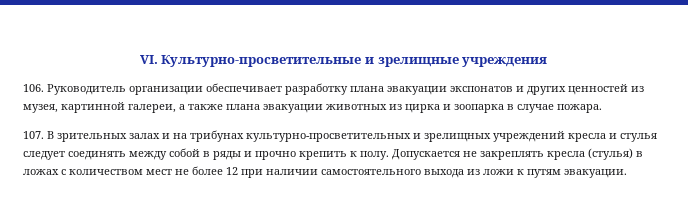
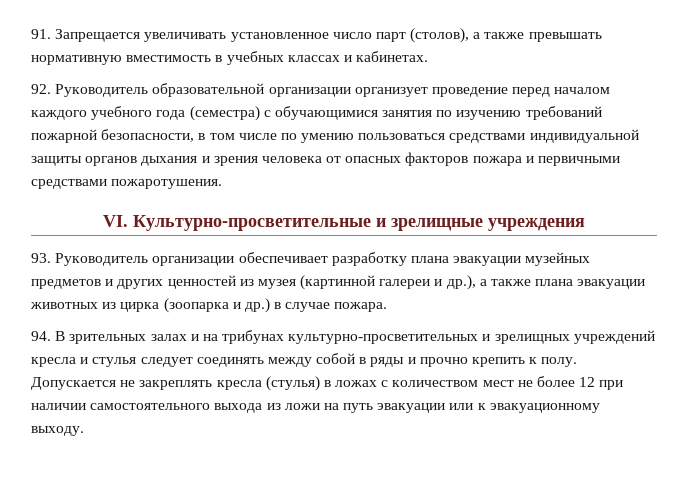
(139, 59) none -> [31,28,602,43] [31,51,429,65] [31,83,611,97] [31,106,602,121] [31,129,639,143] [31,152,621,166] [31,179,223,189] 91. Запрещается увеличивать установленное число парт (столов), а также превышать нормативную вместимость в учебных классах и кабинетах. // 92. Руководитель образовательной организации организует проведение перед началом каждого учебного года (семестра) с обучающимися занятия по изучению требований пожарной безопасности, в том числе по умению пользоваться средствами индивидуальной защиты органов дыхания и зрения человека от опасных факторов пожара и первичными средствами пожаротушения. //
[23,84,44,92] 106. -> [31,253,51,263] 93.
[450,86,513,92] экспонатов -> [525,252,591,266] [31,279,101,289] музейных предметов
[23,102,176,113] музея, картинной галереи, -> [257,275,476,290] музея (картинной галереи и др.),
[443,104,504,113] и зоопарка -> [163,298,270,313] (зоопарка и др.)
[23,131,44,139] 107. -> [31,331,51,341] 94.
[517,169,627,178] к путям эвакуации. -> [323,403,600,413] [31,426,84,436] на путь эвакуации или к эвакуационному выходу.

